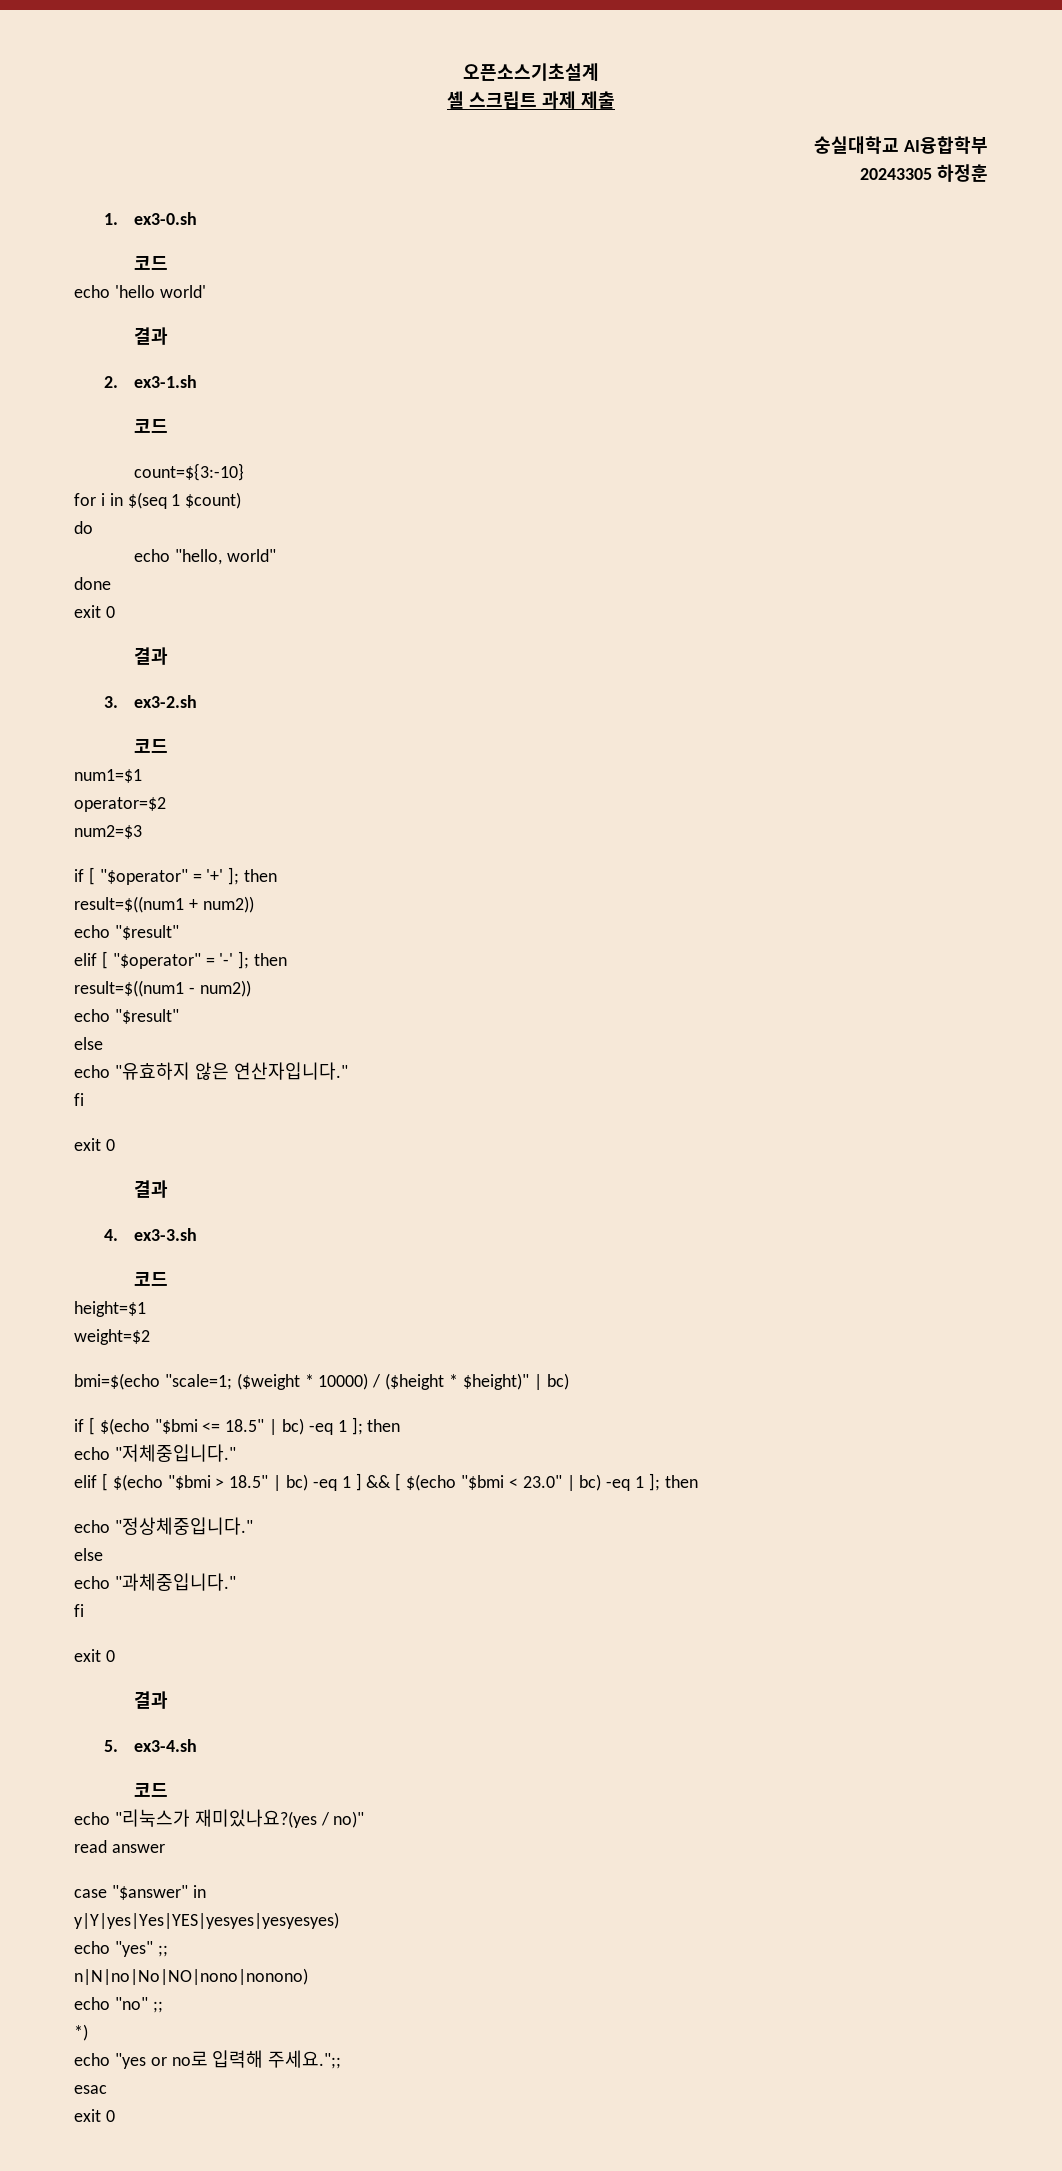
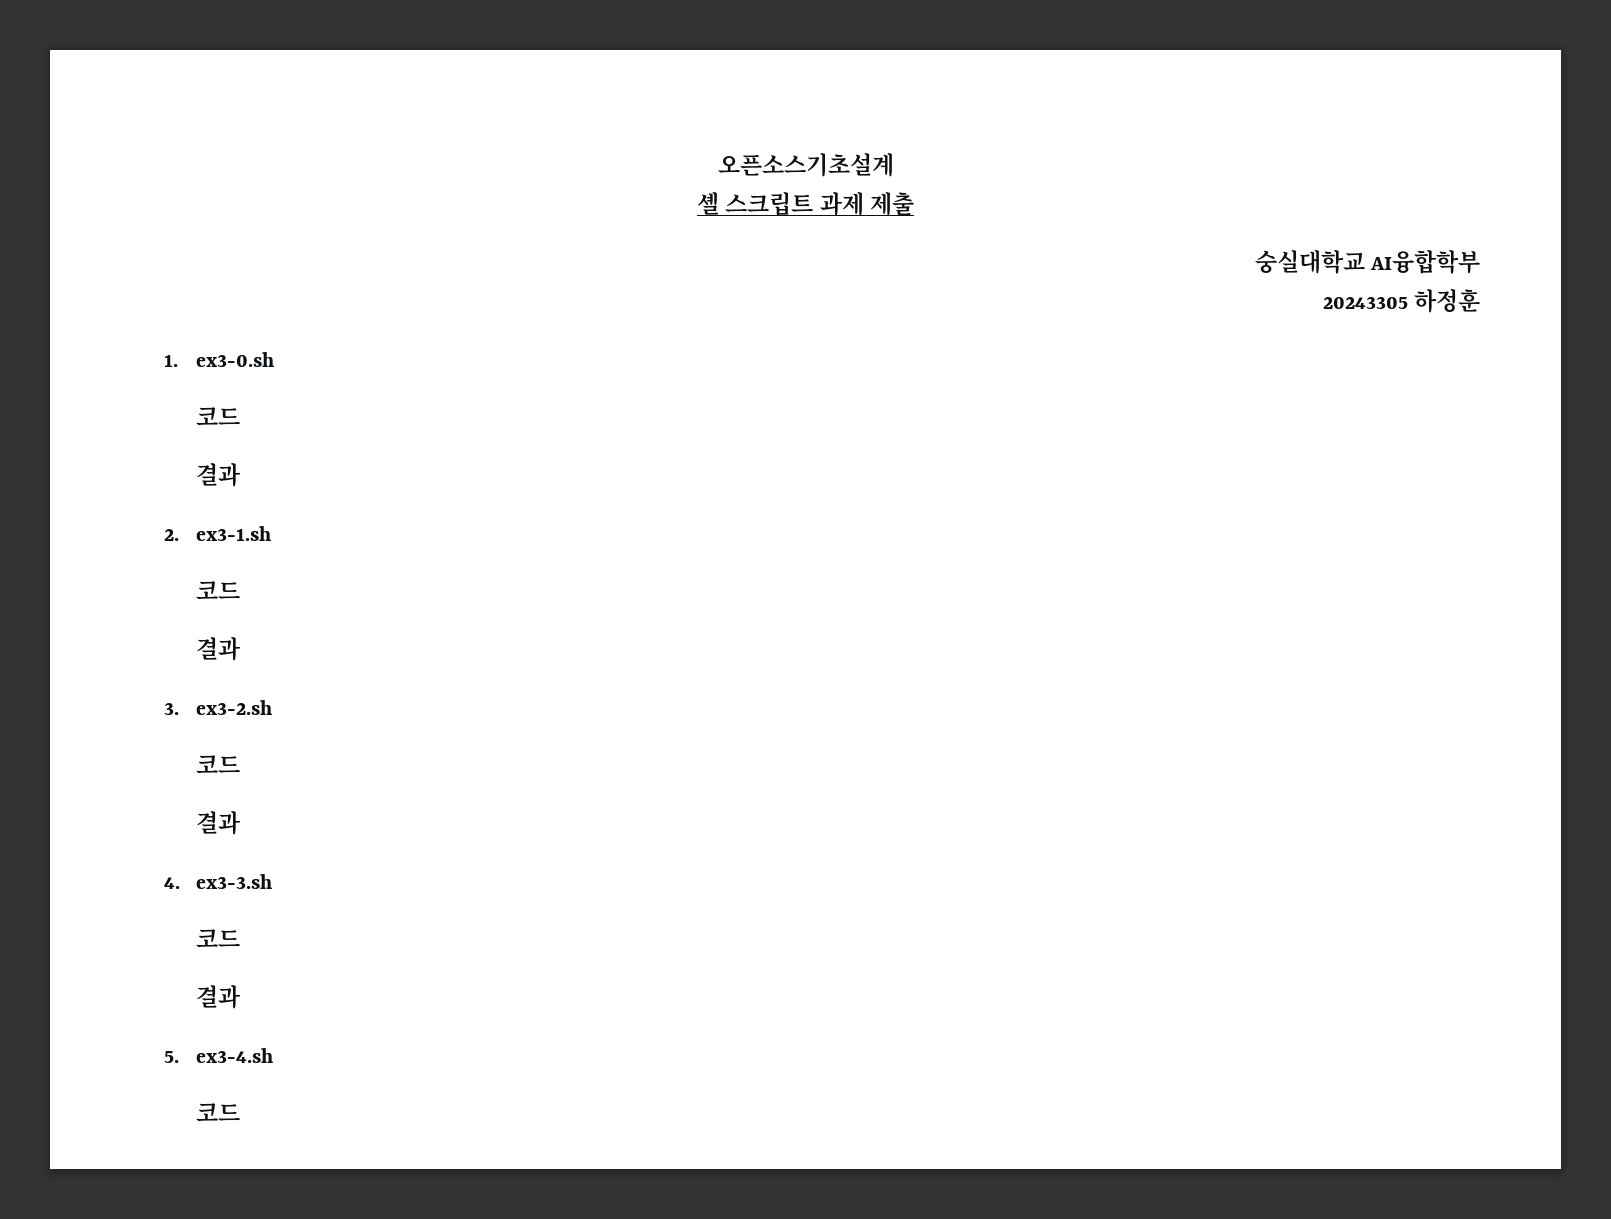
[74,285,206,298] // echo 'hello world' -> (241, 416) none
[134,463,245,481] [74,492,242,509] [74,521,93,534] [134,549,276,565] [74,577,111,590] [74,605,115,618] [134,647,169,665] [104,695,198,708] [134,739,169,753] [74,769,142,783] [74,797,166,812] [74,825,142,839] [74,867,278,885] [74,896,254,913] [74,925,179,940] [74,951,288,969] [74,980,251,997] [74,1009,179,1024] [74,1037,103,1050] [74,1062,348,1080] [74,1093,84,1106] [74,1138,115,1151] [134,1180,169,1198] [104,1228,198,1241] [134,1272,169,1286] [74,1301,146,1317] [74,1329,150,1345] [74,1373,569,1390] [74,1417,401,1435] [74,1444,236,1462] [74,1473,698,1491] [74,1517,253,1535] [74,1548,103,1561] [74,1573,236,1591] [74,1604,84,1617] [74,1649,115,1662] [134,1691,169,1709] [104,1739,198,1752] [134,1783,169,1797] [74,1809,365,1828] [74,1840,165,1853] [74,1885,206,1900] [74,1912,339,1929] [74,1941,168,1957] [74,1968,308,1985] [74,1997,163,2013] [74,2024,88,2041] [74,2050,342,2069] [74,2085,107,2094] [74,2109,115,2122] count=${3:-10} // for i in $(seq 1 $count) // do // echo "hello, world" // done // exit 0 // 결과 // 3. ex3-2.sh // 코드 // num1=$1 // operator=$2 // num2=$3 // if [ "$operator" = '+' ]; then // result=$((num1 + num2)) // echo "$result" // elif [ "$operator" = '-' ]; then // result=$((num1 - num2)) // echo "$result" // else // echo "유효하지 않은 연산자입니다." // fi // exit 0 // 결과 // 4. ex3-3.sh // 코드 // height=$1 // weight=$2 // bmi=$(echo "scale=1; ($weight * 10000) / ($height * $height)" | bc) // if [ $(echo "$bmi <= 18.5" | bc) -eq 1 ]; then // echo "저체중입니다." // elif [ $(echo "$bmi > 18.5" | bc) -eq 1 ] && [ $(echo "$bmi < 23.0" | bc) -eq 1 ]; then // echo "정상체중입니다." // else // echo "과체중입니다." // fi // exit 0 // 결과 // 5. ex3-4.sh // 코드 // echo "리눅스가 재미있나요?(yes / no)" // read answer // case "$answer" in // y|Y|yes|Yes|YES|yesyes|yesyesyes) // echo "yes" ;; // n|N|no|No|NO|nono|nonono) // echo "no" ;; // *) // echo "yes or no로 입력해 주세요.";; // esac // exit 0 -> [196,637,242,661] [163,700,273,715] [196,755,241,774] [196,811,242,835] [163,874,273,889] [196,929,241,948] [196,985,242,1009] [163,1048,274,1063] [196,1103,241,1122] 결과 // 3. ex3-2.sh // 코드 // 결과 // 4. ex3-3.sh // 코드 // 결과 // 5. ex3-4.sh // 코드

